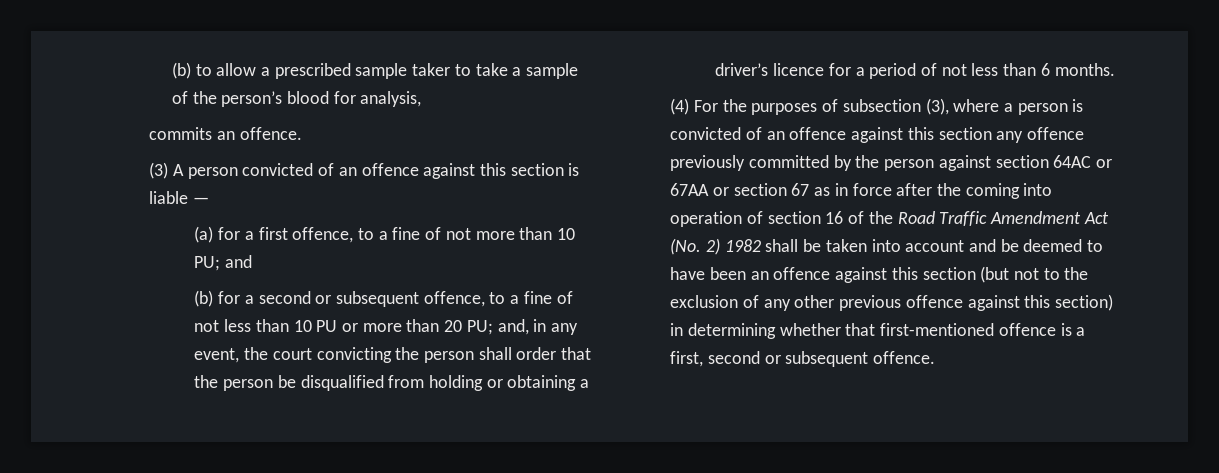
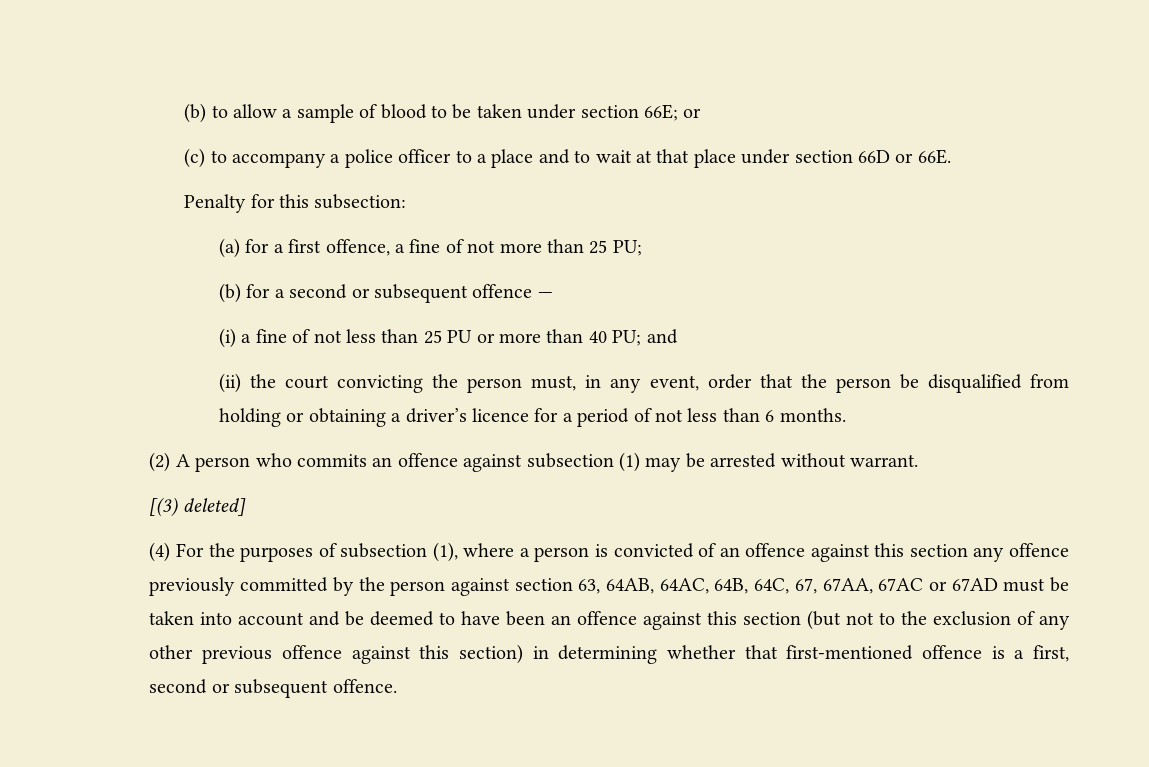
[274,63,579,79] [171,91,422,107] [149,127,302,140] [149,162,580,179] [149,191,209,204] prescribed sample taker to take a sample of the person’s blood for analysis, // commits an offence. // (3) A person convicted of an offence against this section is liable — -> [296,104,702,123] [184,148,951,168] [184,194,407,213] sample of blood to be taken under section 66E; or // (c) to accompany a police officer to a place and to wait at that place under section 66D or 66E. // Penalty for this subsection:
[358,228,375,240] to -> (390, 247) none
[557,228,576,240] [194,255,253,271] 10 PU; and -> [589,240,642,256] 25 PU;
[423,291,506,307] offence, to -> [472,284,553,298] [218,328,236,348] offence — // (i)
[293,320,312,332] 10 -> [423,330,442,344] 25
[444,319,579,335] [194,348,240,363] 20 PU; and, in any event, -> [588,329,678,346] [218,373,241,393] 40 PU; and // (ii)
[478,347,512,360] shall -> [531,375,699,393] must, in any event,
(1115, 69) none -> [149,452,919,472] [149,497,246,517] // (2) A person who commits an offence against subsection (1) may be arrested without warrant. // [(3) deleted]
[925,98,949,115] (3), -> [432,542,458,562] (1),
[1053,155,1112,168] [670,183,1053,199] [670,211,1109,227] [670,238,799,255] 64AC or 67AA or section 67 as in force after the coming into operation of section 16 of the Road Traffic Amendment Act (No. 2) 1982 shall -> [578,578,1046,594] 63, 64AB, 64AC, 64B, 64C, 67, 67AA, 67AC or 67AD must

